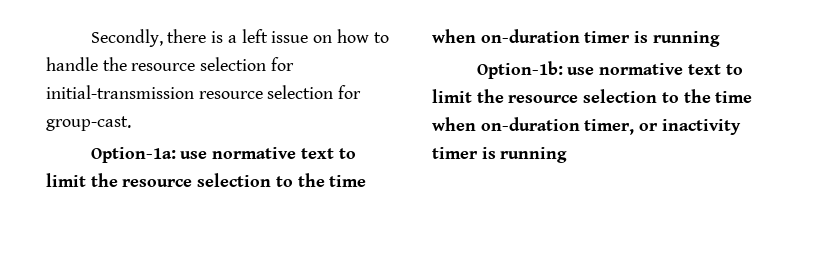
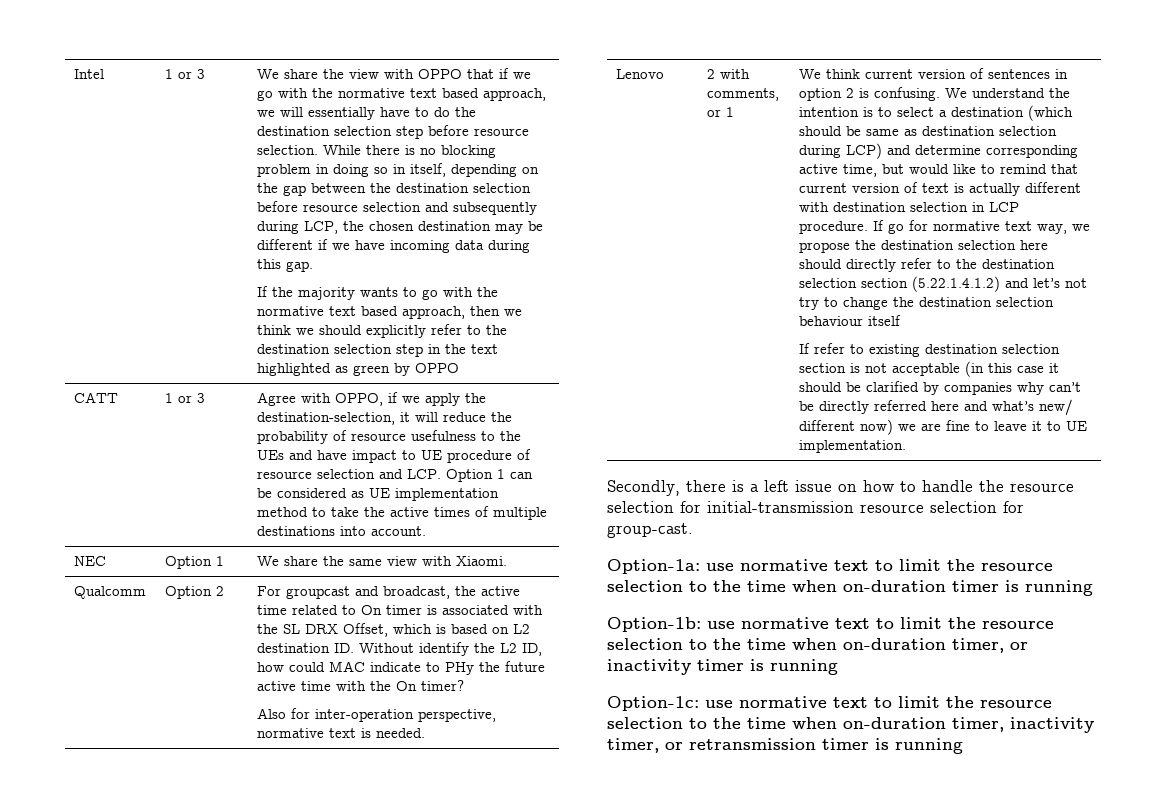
(90, 38) none -> [74,69,105,79] [165,69,206,79] [257,68,532,79] [257,88,547,101] [257,107,477,120] [257,125,530,139] [257,145,497,158] [257,163,540,177] [257,183,532,196] [257,201,538,215] [257,221,544,234] [257,239,531,253] [257,259,314,272] [257,286,499,300] [257,306,523,319] [257,324,508,338] [257,344,499,357] [257,363,460,376] [74,392,119,403] [165,393,206,403] [257,392,487,406] [257,412,513,425] [257,430,522,444] [257,449,532,463] [257,469,534,482] [257,488,500,501] [257,506,548,520] [257,526,427,536] [74,556,107,566] [165,556,225,569] [257,556,508,566] [74,586,147,599] [165,586,225,599] [257,586,521,599] [257,605,544,615] [257,623,531,637] [257,642,543,656] [257,661,546,675] [257,680,465,691] [257,708,497,722] [257,728,426,738] [616,69,665,79] [707,69,751,79] [707,88,780,101] [707,107,735,117] [799,68,1069,79] [799,87,1071,101] [799,105,1074,121] [799,126,1058,136] [799,143,1079,159] [799,164,1079,177] [799,182,1082,196] [799,202,1020,212] [799,220,1091,234] [799,240,1049,253] [799,258,1056,272] [799,276,1088,292] [799,297,1055,310] [799,315,902,326] [799,343,1061,357] [799,361,1060,377] [799,381,1082,395] [799,399,1074,416] [799,419,1088,435] [799,440,907,453] Intel | 1 or 3 | We share the view with OPPO that if we go with the normative text based approach, we will essentially have to do the destination selection step before resource selection. While there is no blocking problem in doing so in itself, depending on the gap between the destination selection before resource selection and subsequently during LCP, the chosen destination may be different if we have incoming data during this gap. // If the majority wants to go with the normative text based approach, then we think we should explicitly refer to the destination selection step in the text highlighted as green by OPPO // CATT | 1 or 3 | Agree with OPPO, if we apply the destination-selection, it will reduce the probability of resource usefulness to the UEs and have impact to UE procedure of resource selection and LCP. Option 1 can be considered as UE implementation method to take the active times of multiple destinations into account. // NEC | Option 1 | We share the same view with Xiaomi. // Qualcomm | Option 2 | For groupcast and broadcast, the active time related to On timer is associated with the SL DRX Offset, which is based on L2 destination ID. Without identify the L2 ID, how could MAC indicate to PHy the future active time with the On timer? // Also for inter-operation perspective, normative text is needed. // Lenovo | 2 with comments, or 1 | We think current version of sentences in option 2 is confusing. We understand the intention is to select a destination (which should be same as destination selection during LCP) and determine corresponding active time, but would like to remind that current version of text is actually different with destination selection in LCP procedure. If go for normative text way, we propose the destination selection here should directly refer to the destination selection section (5.22.1.4.1.2) and let’s not try to change the destination selection behaviour itself // If refer to existing destination selection section is not acceptable (in this case it should be clarified by companies why can’t be directly referred here and what’s new/ different now) we are fine to leave it to UE implementation. //
(568, 155) none -> [607,696,1052,711] [607,717,1094,733] [607,738,963,754] // Option-1c: use normative text to limit the resource selection to the time when on-duration timer, inactivity timer, or retransmission timer is running

